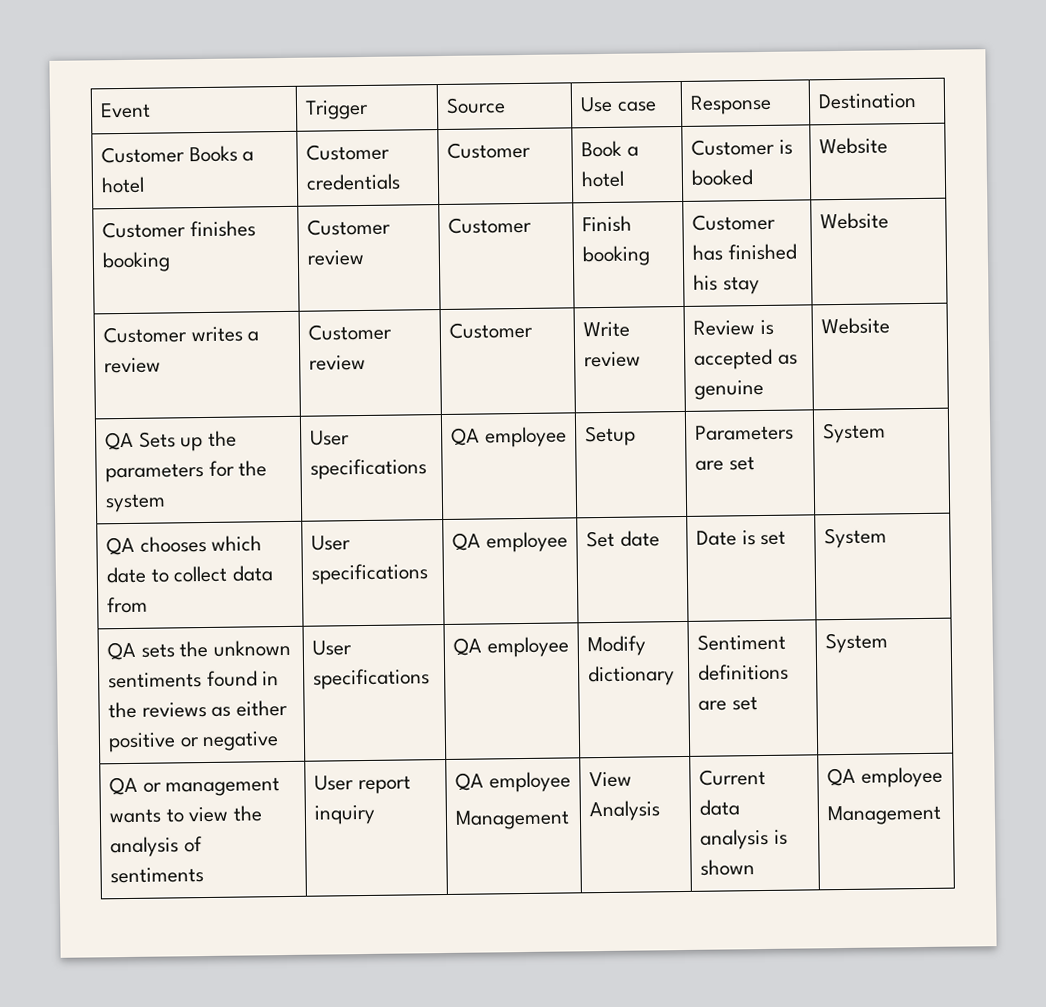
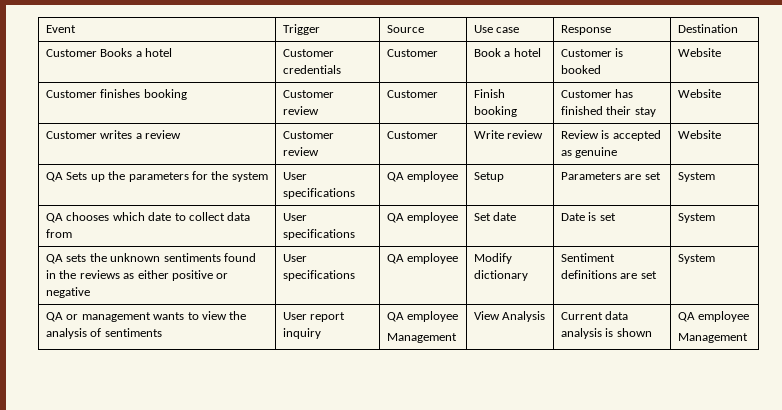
[692,274,718,291] his -> [606,106,632,115] their

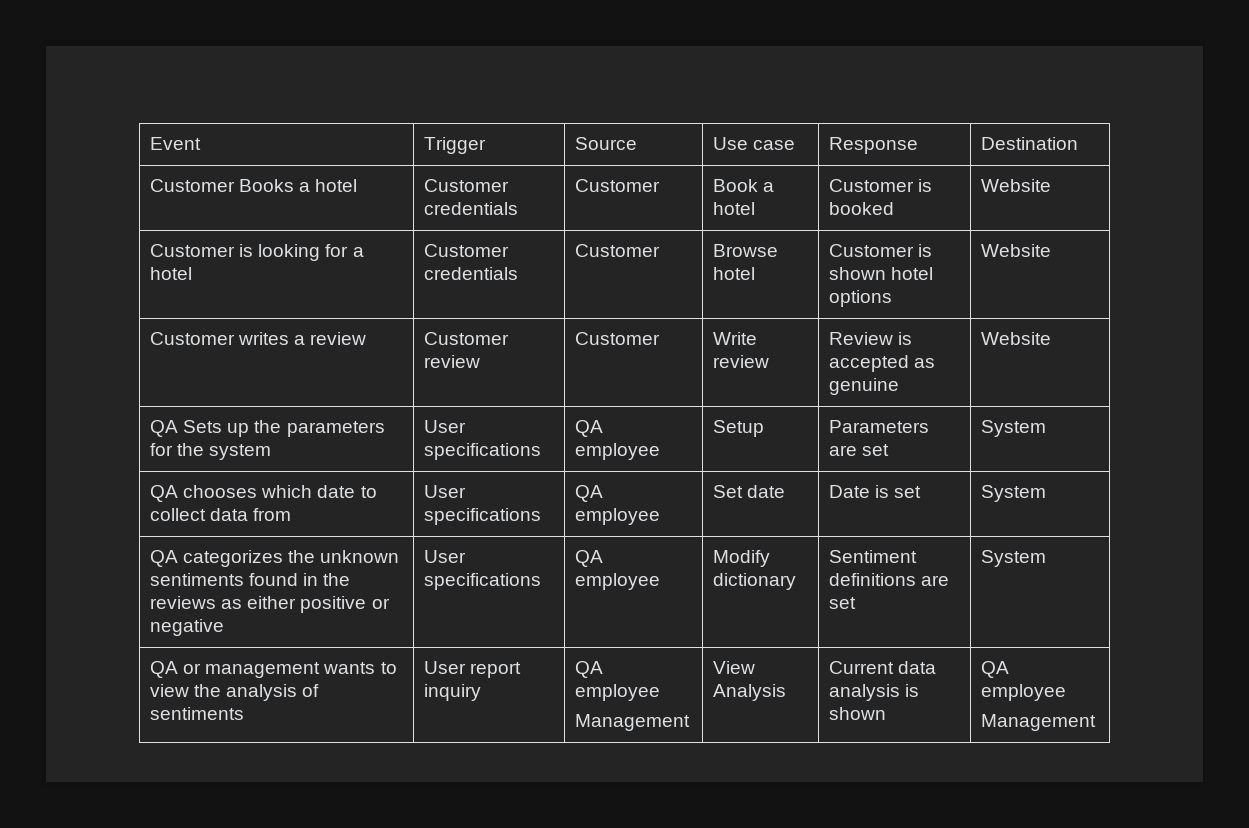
[100,89,187,100] [283,90,335,98] [283,106,320,115] [387,90,439,98] [474,89,506,98] [474,106,518,117] [561,89,634,98] [561,106,656,117] finishes booking | Customer review | Customer | Finish booking | Customer has finished their stay -> [239,244,364,261] [150,267,193,280] [424,244,510,257] [424,267,519,280] [575,244,661,257] [713,244,779,257] [713,267,756,280] [829,244,933,257] [829,267,934,280] [829,290,893,307] is looking for a hotel | Customer credentials | Customer | Browse hotel | Customer is shown hotel options
[66,254,87,262] sets -> [183,550,284,567] categorizes

